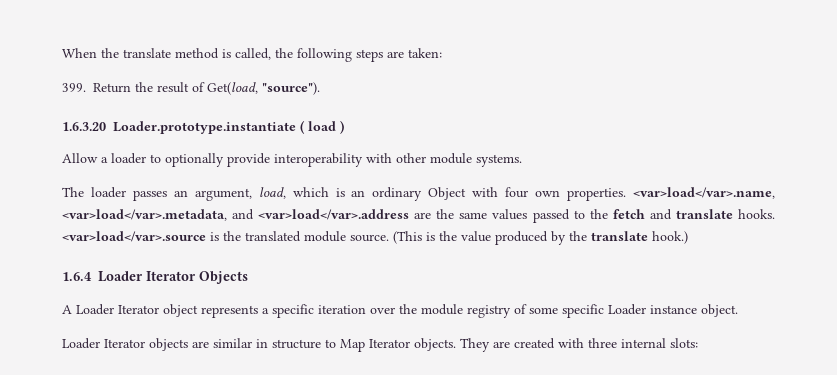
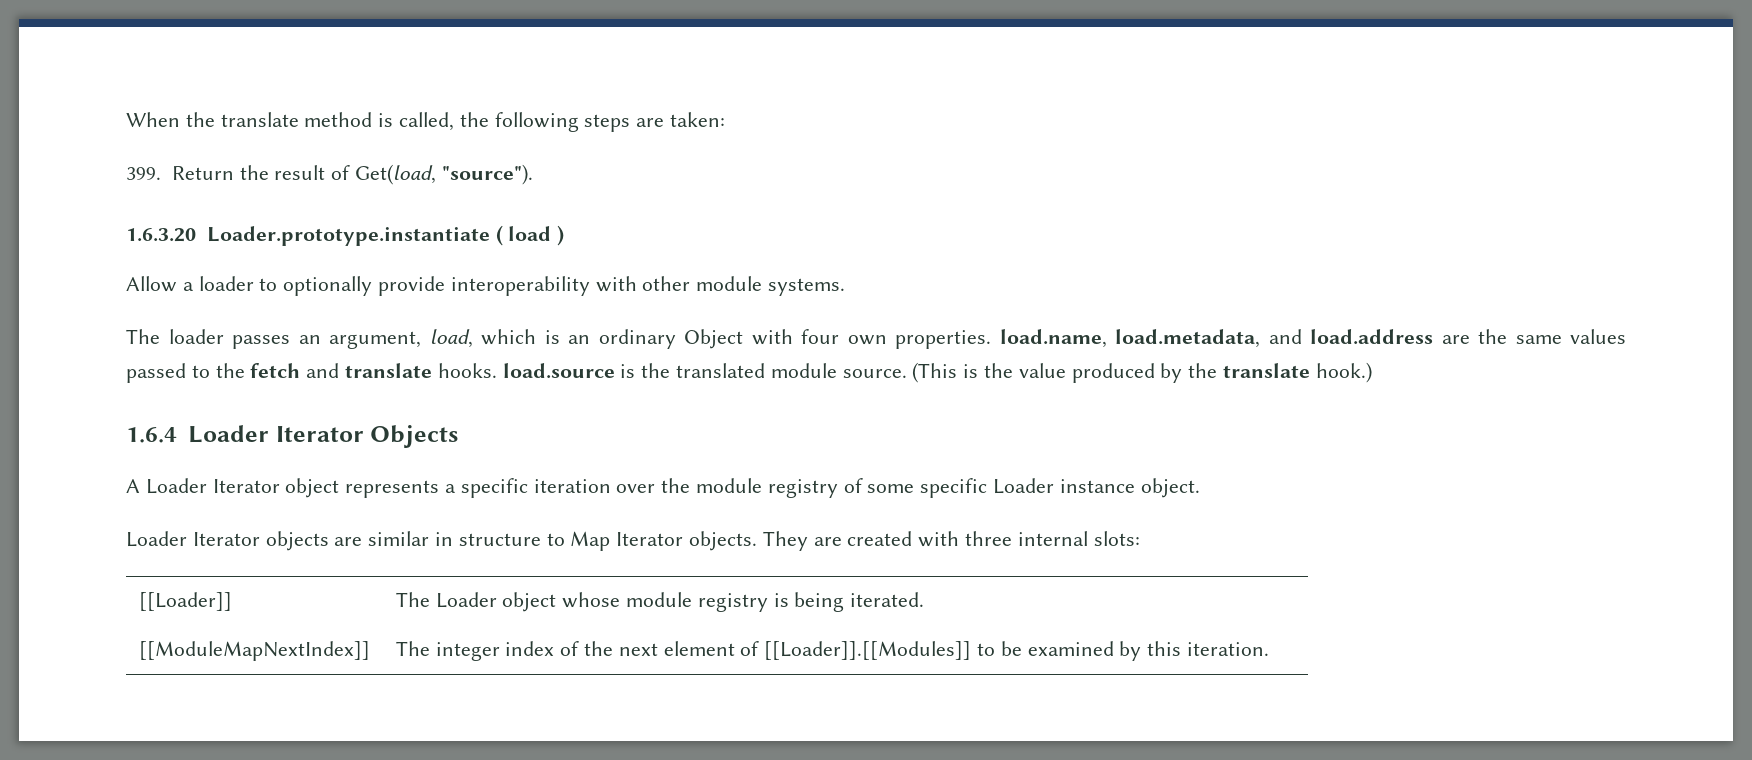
[633,187,775,199] [62,209,410,221] <var>load</var>.name, <var>load</var>.metadata, and <var>load</var>.address -> [999,329,1433,348] load.name, load.metadata, and load.address
[62,231,206,242] <var>load</var>.source -> [502,363,615,379] load.source
(698, 343) none -> [138,592,232,611] [395,592,925,612] [138,641,370,661] [395,641,1270,661] // [[Loader]] | The Loader object whose module registry is being iterated. // [[ModuleMapNextIndex]] | The integer index of the next element of [[Loader]].[[Modules]] to be examined by this iteration.

